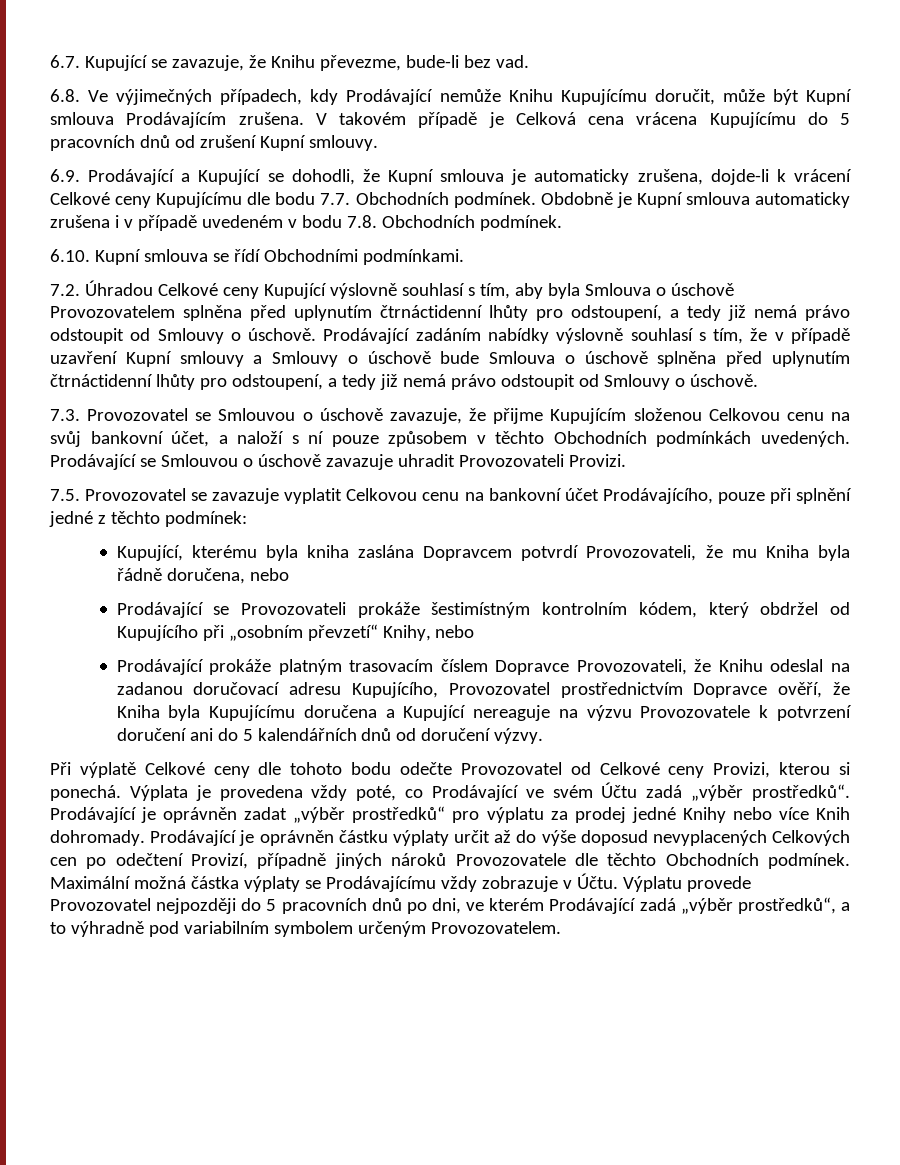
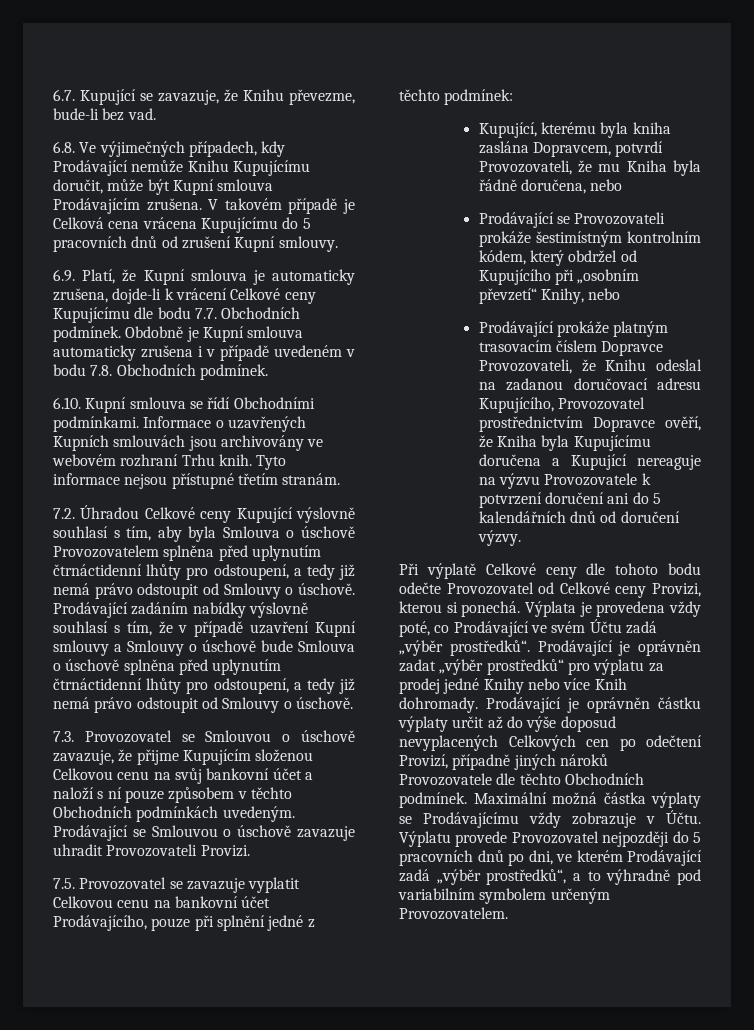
[88,169,355,185] Prodávající a Kupující se dohodli, -> [82,269,116,284] Platí,
(464, 257) none -> [143,416,306,432] [53,435,324,451] [52,454,287,470] [53,473,341,489] Informace o uzavřených Kupních smlouvách jsou archivovány ve webovém rozhraní Trhu knih. Tyto informace nejsou přístupné třetím stranám.
[171,431,210,447] účet, -> [272,768,302,780] účet
[761,431,850,447] uvedených. -> [222,806,295,822] uvedeným.
[423,546,513,561] Dopravcem -> [533,142,612,157] Dopravcem,

